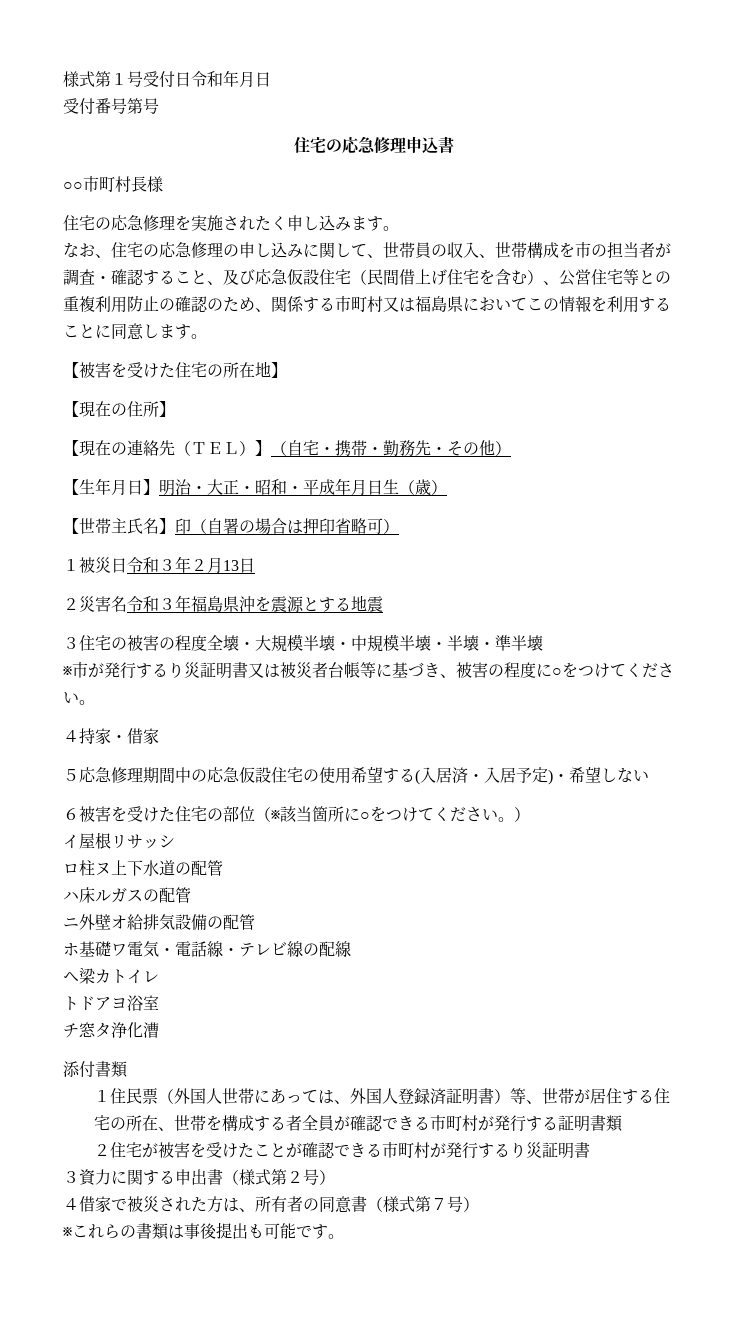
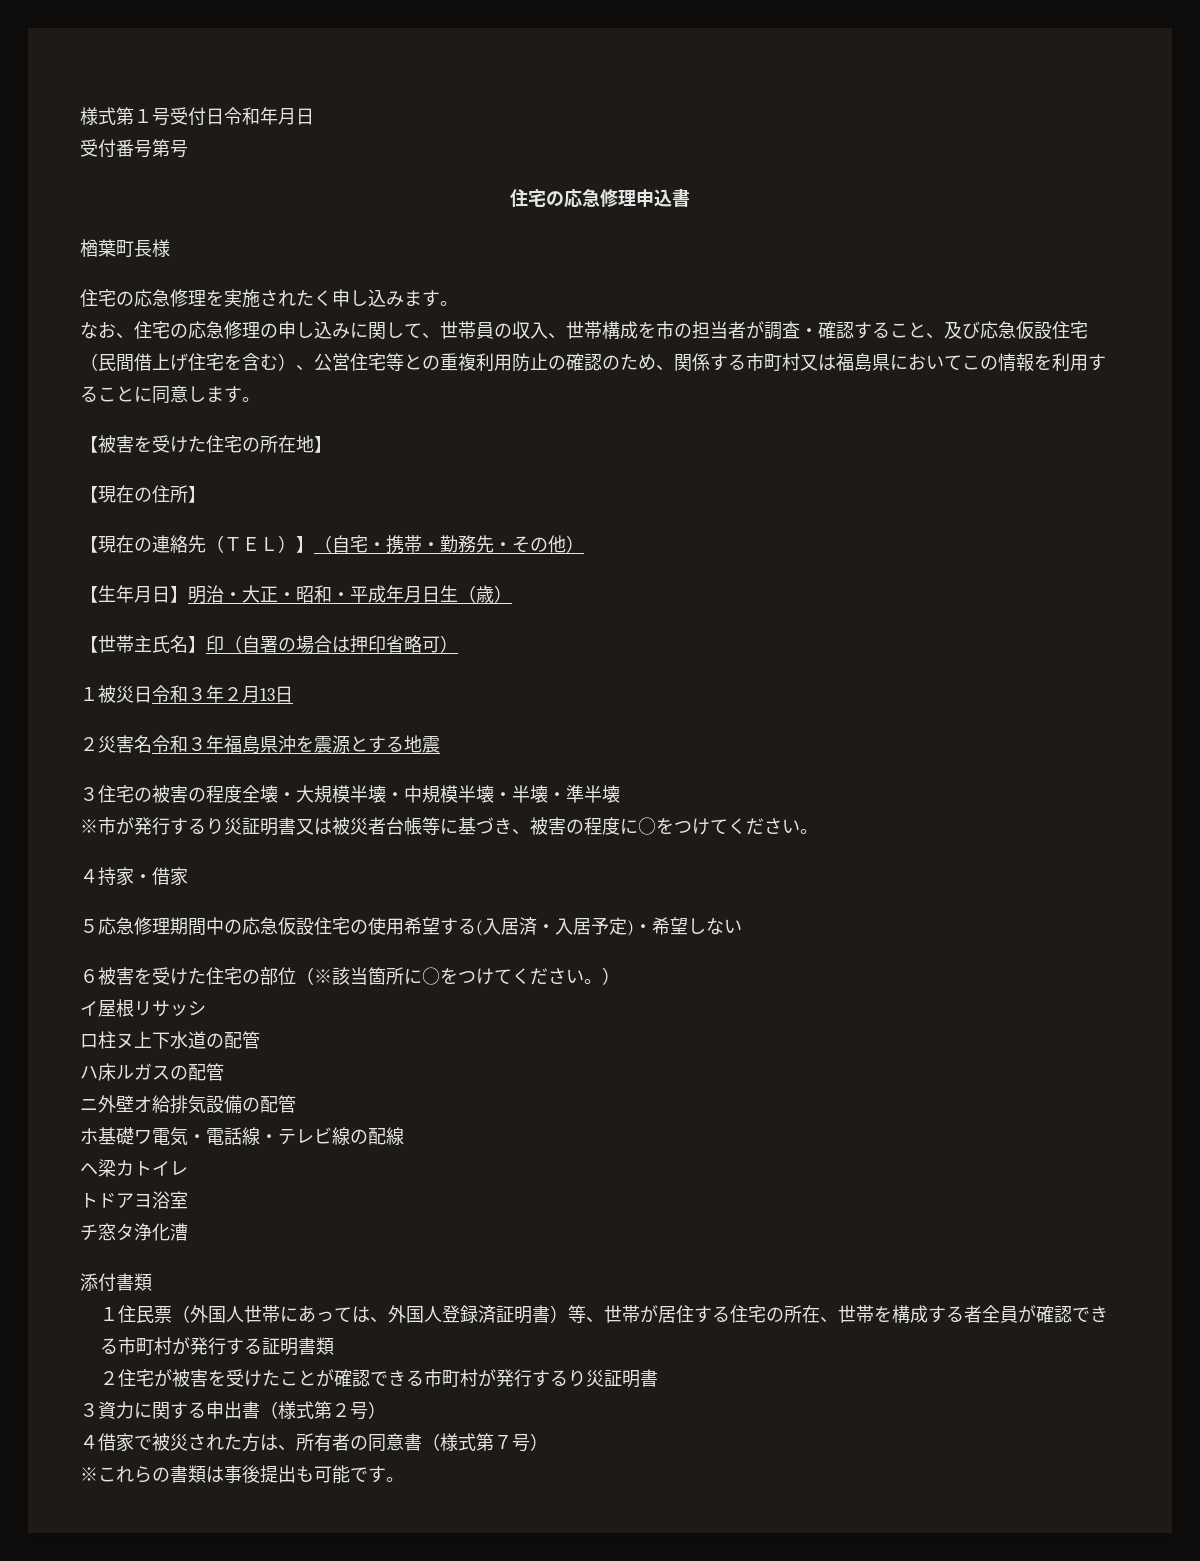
[63,176,131,192] ○○市町村 -> [80,239,134,257] 楢葉町

